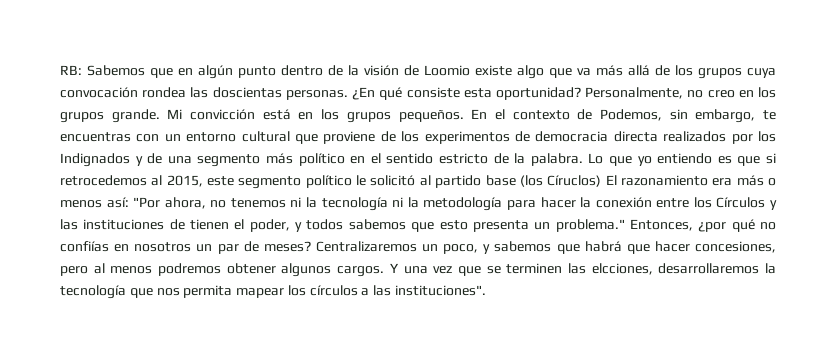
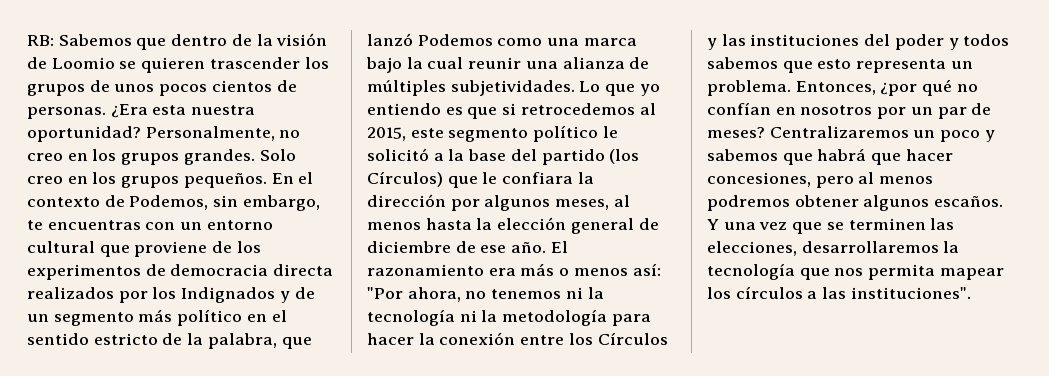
[178,65,276,79] en algún punto -> (167, 44) none
[475,65,776,79] [60,87,492,100] existe algo que va más allá de los grupos cuya convocación rondea las doscientas personas. ¿En qué consiste esta -> [119,57,329,73] [27,80,297,96] [27,104,256,119] se quieren trascender los grupos de unos pocos cientos de personas. ¿Era esta nuestra
[111,109,291,123] grande. Mi convicción está -> [183,149,296,165] [27,176,63,184] grandes. Solo creo
[167,156,192,164] una -> [27,314,49,322] un
[530,153,583,166] palabra. -> [207,333,312,349] [367,33,637,46] [366,57,650,73] [367,80,575,96] palabra, que lanzó Podemos como una marca bajo la cual reunir una alianza de múltiples subjetividades.
[419,175,602,188] al partido base (los Círuclos) -> [433,149,640,165] [367,171,594,188] [367,194,630,211] [367,217,659,234] [367,241,547,253] a la base del partido (los Círculos) que le confiara la dirección por algunos meses, al menos hasta la elección general de diciembre de ese año.
[169,219,290,232] de tienen el poder, -> [864,34,944,50] del poder
[472,219,625,232] presenta un problema." -> [856,59,973,73] [707,80,791,96] representa un problema.
[60,241,109,252] confiías -> [707,102,771,115] confían
(192, 247) none -> [877,107,907,119] por
[443,244,479,254] poco, -> [940,130,981,142] poco
[337,266,385,277] cargos. -> [934,196,1004,207] escaños.
[591,263,653,275] elcciones, -> [707,241,797,256] elecciones,

